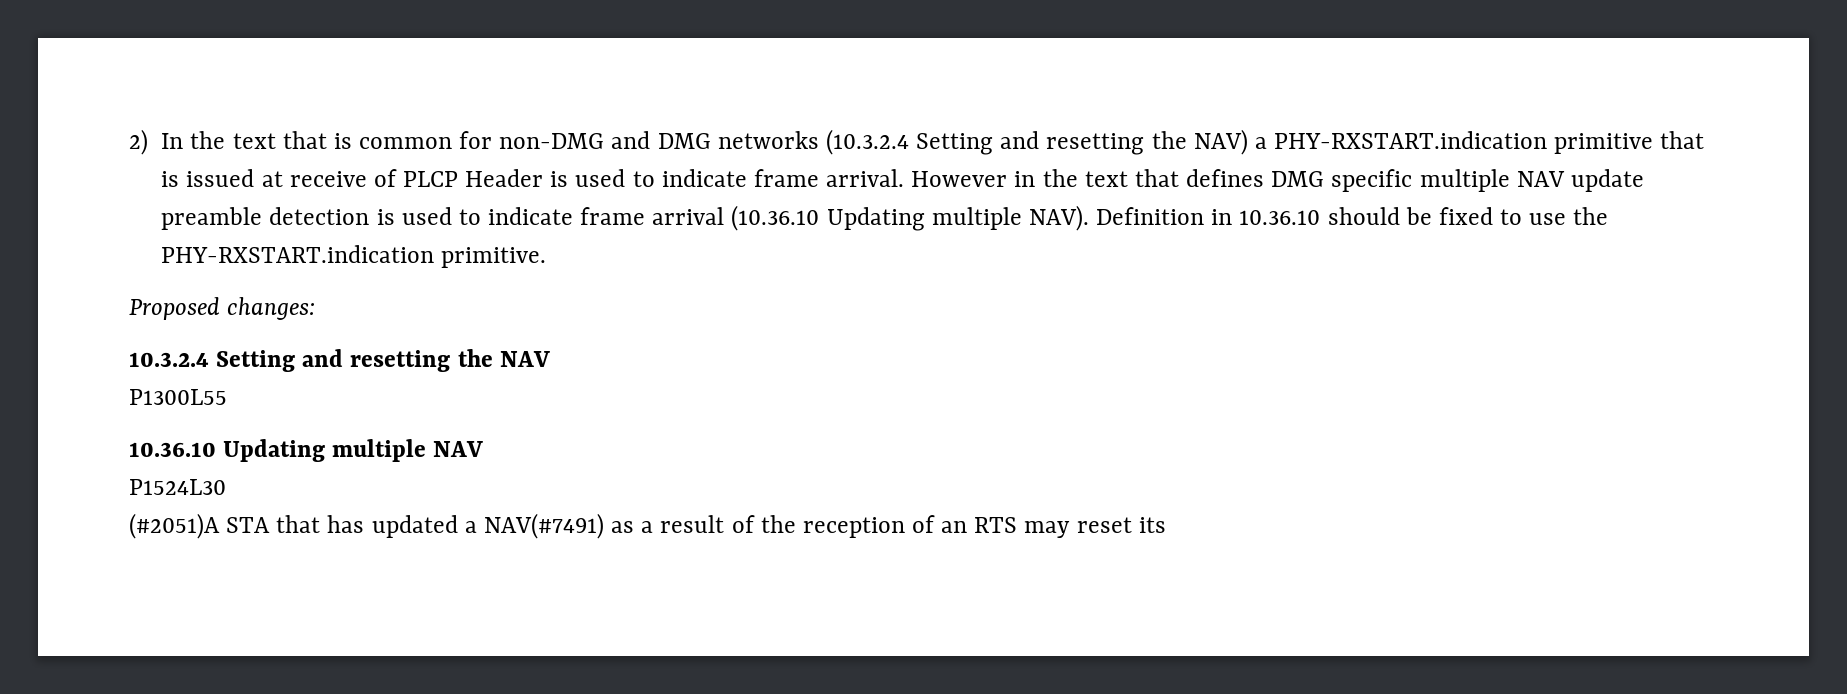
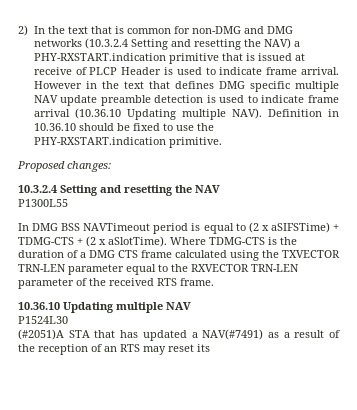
(227, 397) none -> [18,222,339,234] [18,236,297,247] [18,250,340,261] [18,264,299,275] [18,278,214,289] // In DMG BSS NAVTimeout period is equal to (2 x aSIFSTime) + TDMG-CTS + (2 x aSlotTime). Where TDMG-CTS is the duration of a DMG CTS frame calculated using the TXVECTOR TRN-LEN parameter equal to the RXVECTOR TRN-LEN parameter of the received RTS frame.

